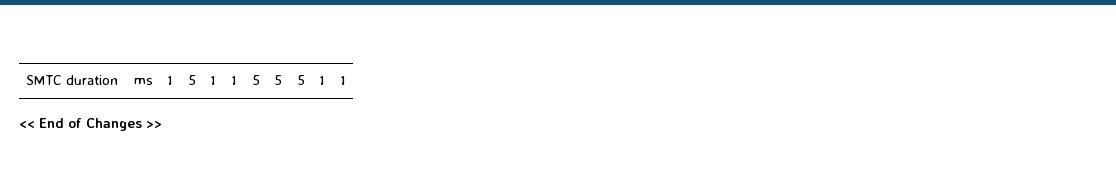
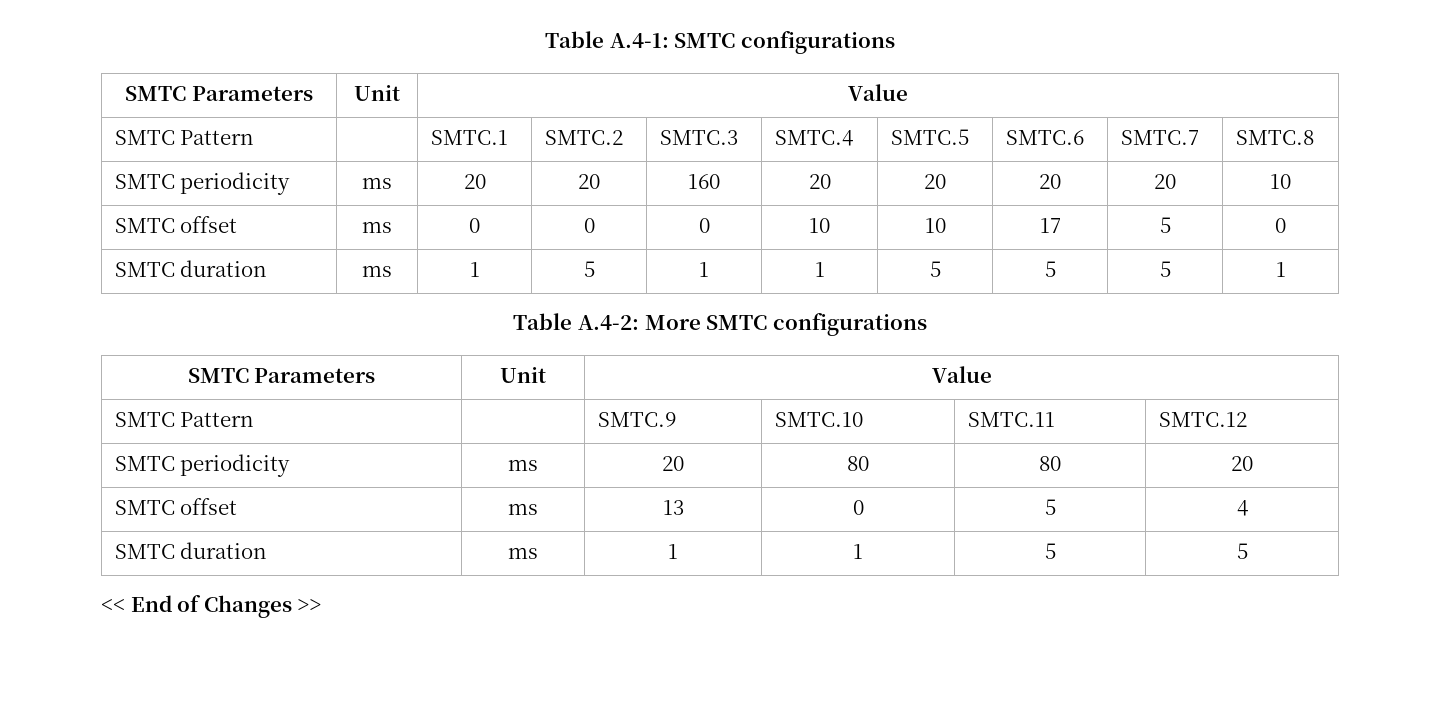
(25, 80) none -> [545,31,895,54] [125,86,313,101] [354,85,400,101] [848,84,908,101] [114,130,255,145] [430,130,508,145] [544,130,623,145] [659,130,738,145] [774,130,853,146] [890,129,969,145] [1005,130,1084,145] [1120,130,1199,145] [1235,130,1314,145] [114,172,291,195] [362,177,392,189] [463,174,486,189] [578,174,600,189] [688,174,720,189] [808,174,831,189] [924,174,946,189] [1039,174,1061,189] [1154,174,1176,189] [1270,174,1291,189] [114,216,238,233] [362,221,392,233] [469,218,480,233] [583,218,595,233] [698,218,710,233] [809,218,830,233] [924,218,946,233] [1039,218,1061,233] [1159,217,1171,233] [1275,218,1286,233] Table A.4-1: SMTC configurations // SMTC Parameters | Unit | Value // SMTC Pattern | | SMTC.1 | SMTC.2 | SMTC.3 | SMTC.4 | SMTC.5 | SMTC.6 | SMTC.7 | SMTC.8 // SMTC periodicity | ms | 20 | 20 | 160 | 20 | 20 | 20 | 20 | 10 // SMTC offset | ms | 0 | 0 | 0 | 10 | 10 | 17 | 5 | 0 //
[339,76,346,85] | 1 -> [513,313,927,336] [187,368,376,383] [500,367,546,383] [931,366,992,383] [114,412,255,427] [597,412,677,427] [774,412,863,427] [967,412,1055,427] [1158,412,1247,427] [114,454,291,477] [508,459,538,471] [662,456,684,471] [847,456,869,471] [1039,456,1061,471] [1231,456,1253,471] [114,498,238,515] [508,503,538,515] [662,500,684,515] [852,500,864,515] [1044,499,1056,515] [1236,500,1248,516] [114,542,268,559] [508,547,538,559] [668,544,678,559] [853,544,863,559] [1044,543,1056,559] [1236,543,1248,559] // Table A.4-2: More SMTC configurations // SMTC Parameters | Unit | Value // SMTC Pattern | | SMTC.9 | SMTC.10 | SMTC.11 | SMTC.12 // SMTC periodicity | ms | 20 | 80 | 80 | 20 // SMTC offset | ms | 13 | 0 | 5 | 4 // SMTC duration | ms | 1 | 1 | 5 | 5

